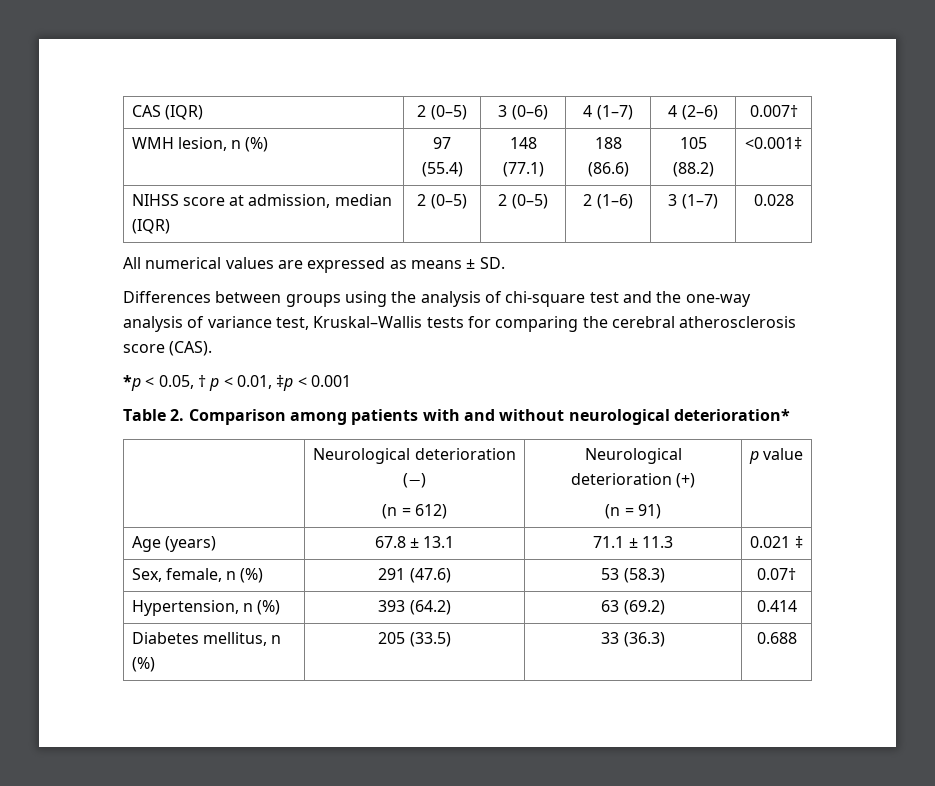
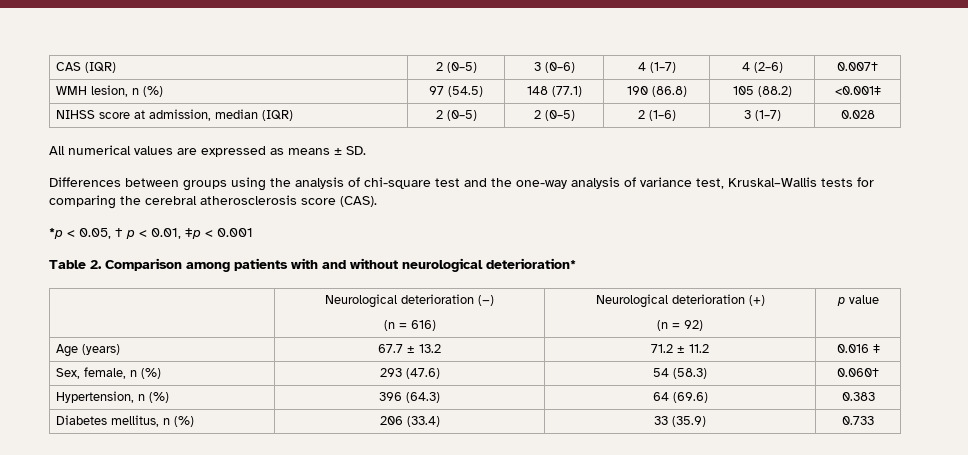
[421,162,463,177] (55.4) -> [448,86,484,97] (54.5)
[594,137,622,149] [587,162,629,177] 188 (86.6) -> [626,86,687,97] 190 (86.8)
[414,504,447,519] 612) -> [410,320,436,331] 616)
[637,504,661,519] 91) -> [684,320,703,331] 92)
[374,536,455,548] [593,536,673,548] [750,536,791,548] 67.8 ± 13.1 | 71.1 ± 11.3 | 0.021 -> [378,344,442,353] [651,344,709,353] [836,344,869,353] 67.7 ± 13.2 | 71.2 ± 11.2 | 0.016
[378,568,406,580] 291 -> [379,368,402,377] 293
[601,568,620,580] 53 -> [653,368,669,377] 54
[757,568,796,580] 0.07† -> [837,368,879,377] 0.060†
[378,600,451,615] [601,600,665,615] [756,600,797,612] 393 (64.2) | 63 (69.2) | 0.414 -> [379,392,441,403] [652,392,708,403] [841,392,875,401] 396 (64.3) | 64 (69.6) | 0.383
[378,632,451,647] 205 (33.5) -> [379,416,440,427] 206 (33.4)
[623,632,665,647] [756,632,797,644] (36.3) | 0.688 -> [672,416,706,427] [842,416,874,425] (35.9) | 0.733

